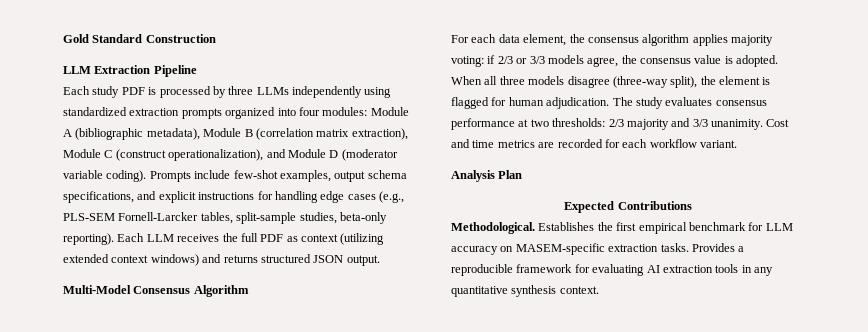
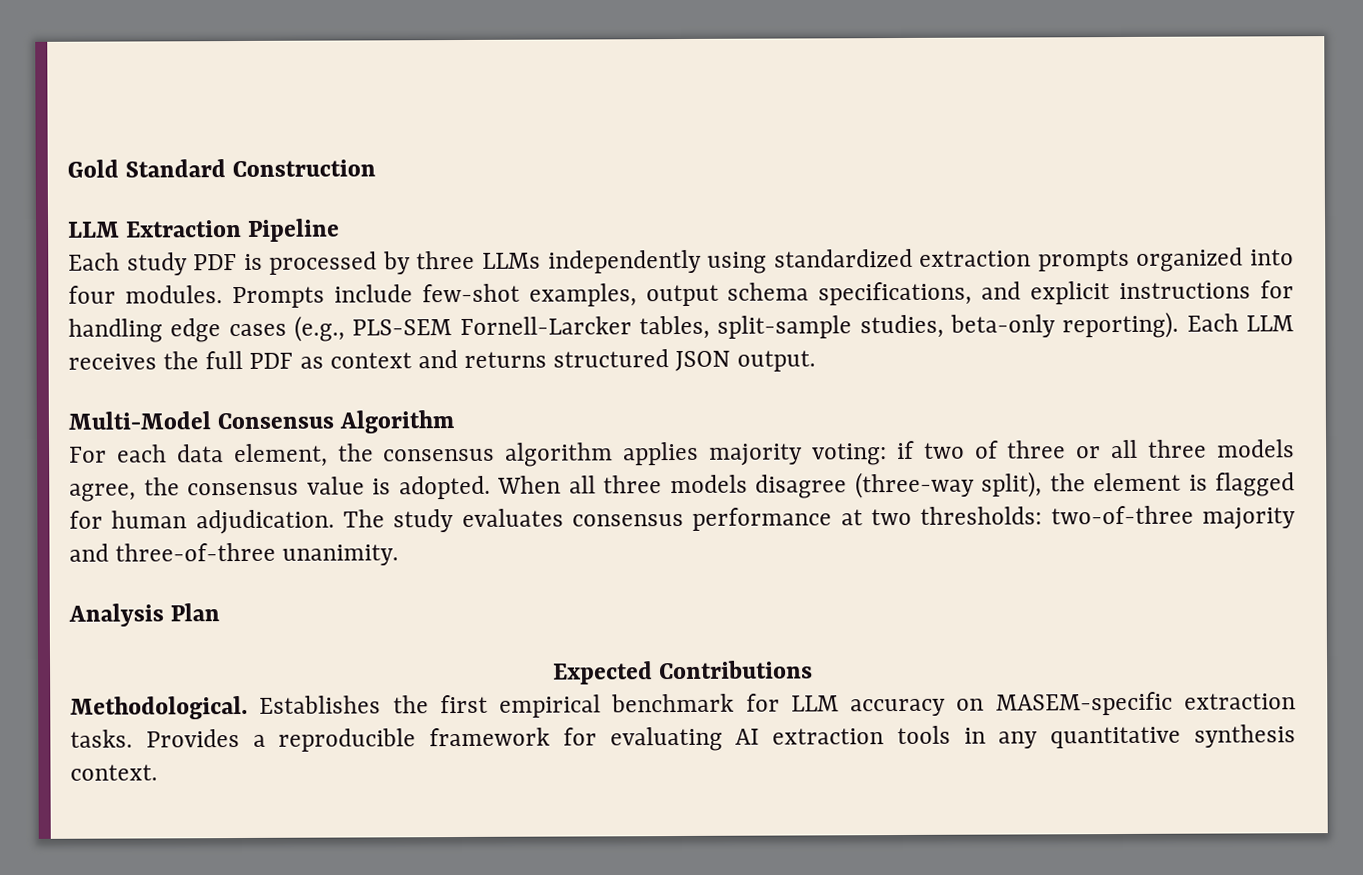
[322,107,409,116] [63,128,408,140] [63,149,398,161] [63,170,147,182] modules: Module A (bibliographic metadata), Module B (correlation matrix extraction), Module C (construct operationalization), and Module D (moderator variable coding). -> [124,285,223,304] modules.
[340,233,385,245] [63,254,199,266] (utilizing extended context windows) -> (412, 360) none
[497,56,545,64] 2/3 or 3/3 -> [923,439,1208,459] two of three or all three
[608,119,624,127] 2/3 -> [1050,505,1194,525] two-of-three
[692,119,708,127] 3/3 -> [115,542,277,562] three-of-three
[766,119,790,127] [451,139,737,148] Cost and time metrics are recorded for each workflow variant. -> (400, 555) none

